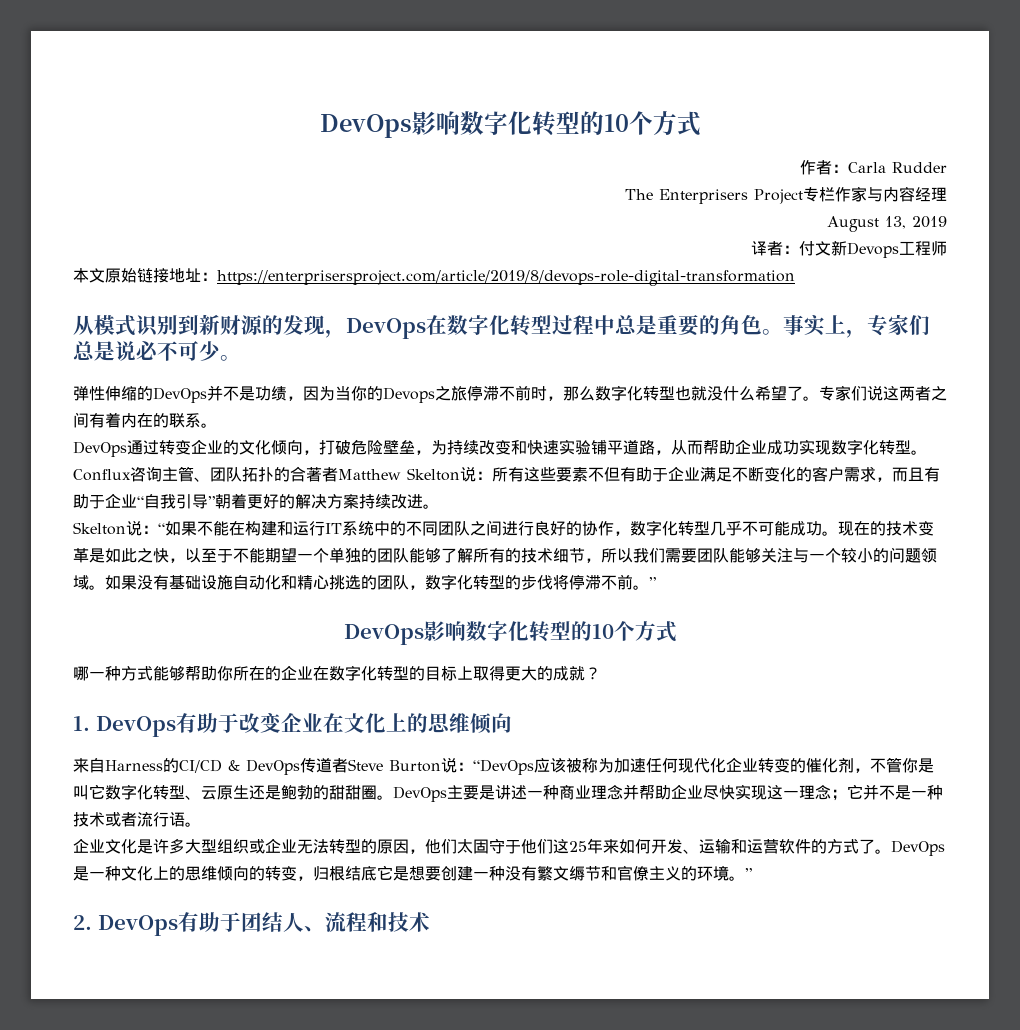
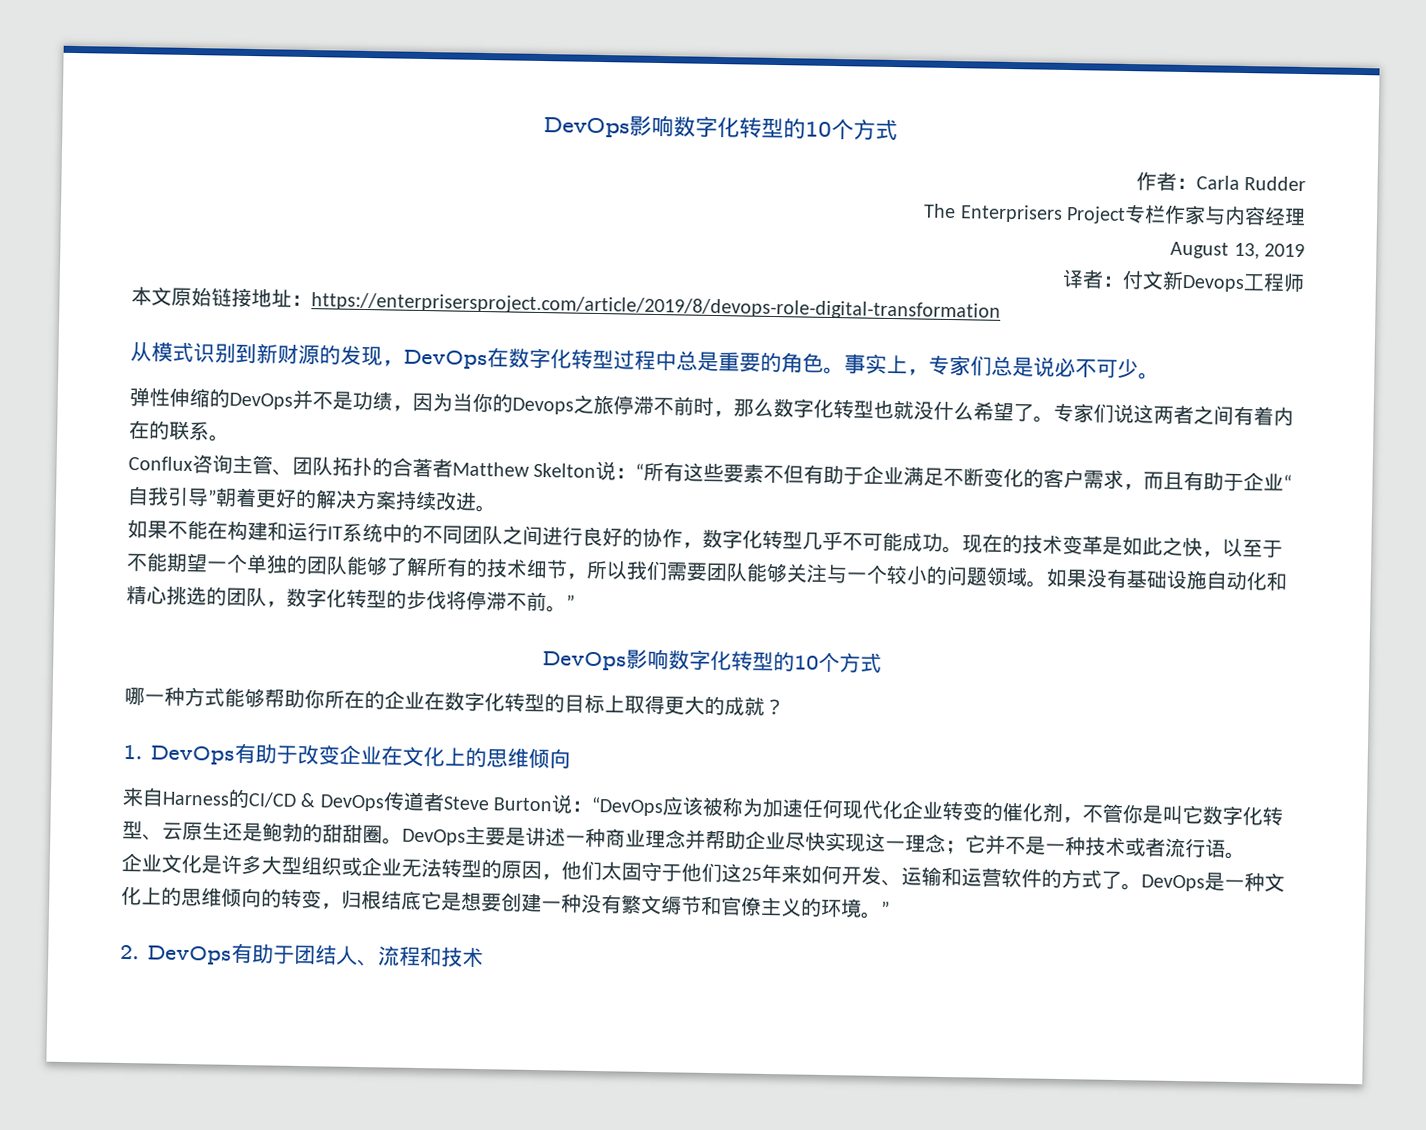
[73,439,927,457] DevOps通过转变企业的文化倾向，打破危险壁垒，为持续改变和快速实验铺平道路，从而帮助企业成功实现数字化转型。 -> (230, 438) none
(492, 475) none -> [635,463,645,479] “
[73,520,165,536] Skelton说：“ -> (496, 508) none

